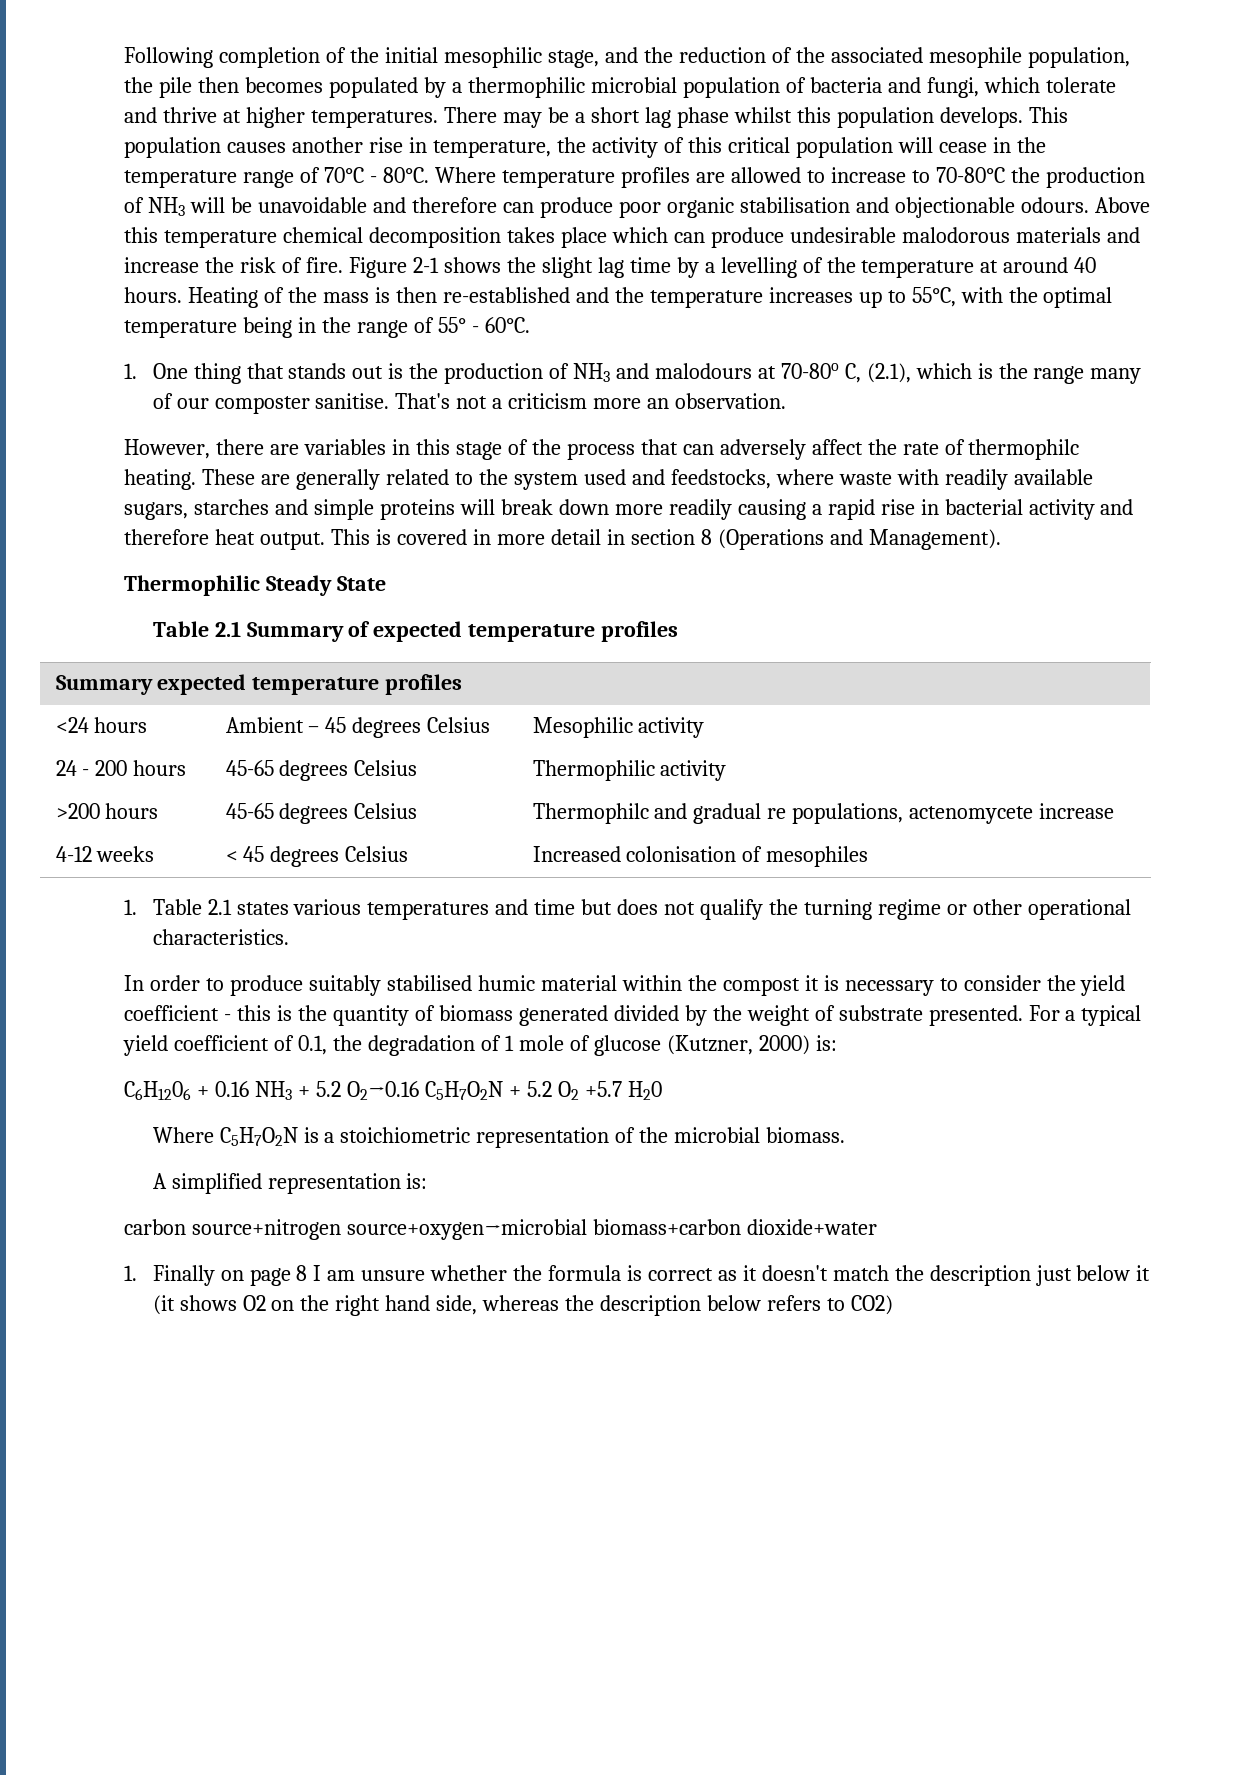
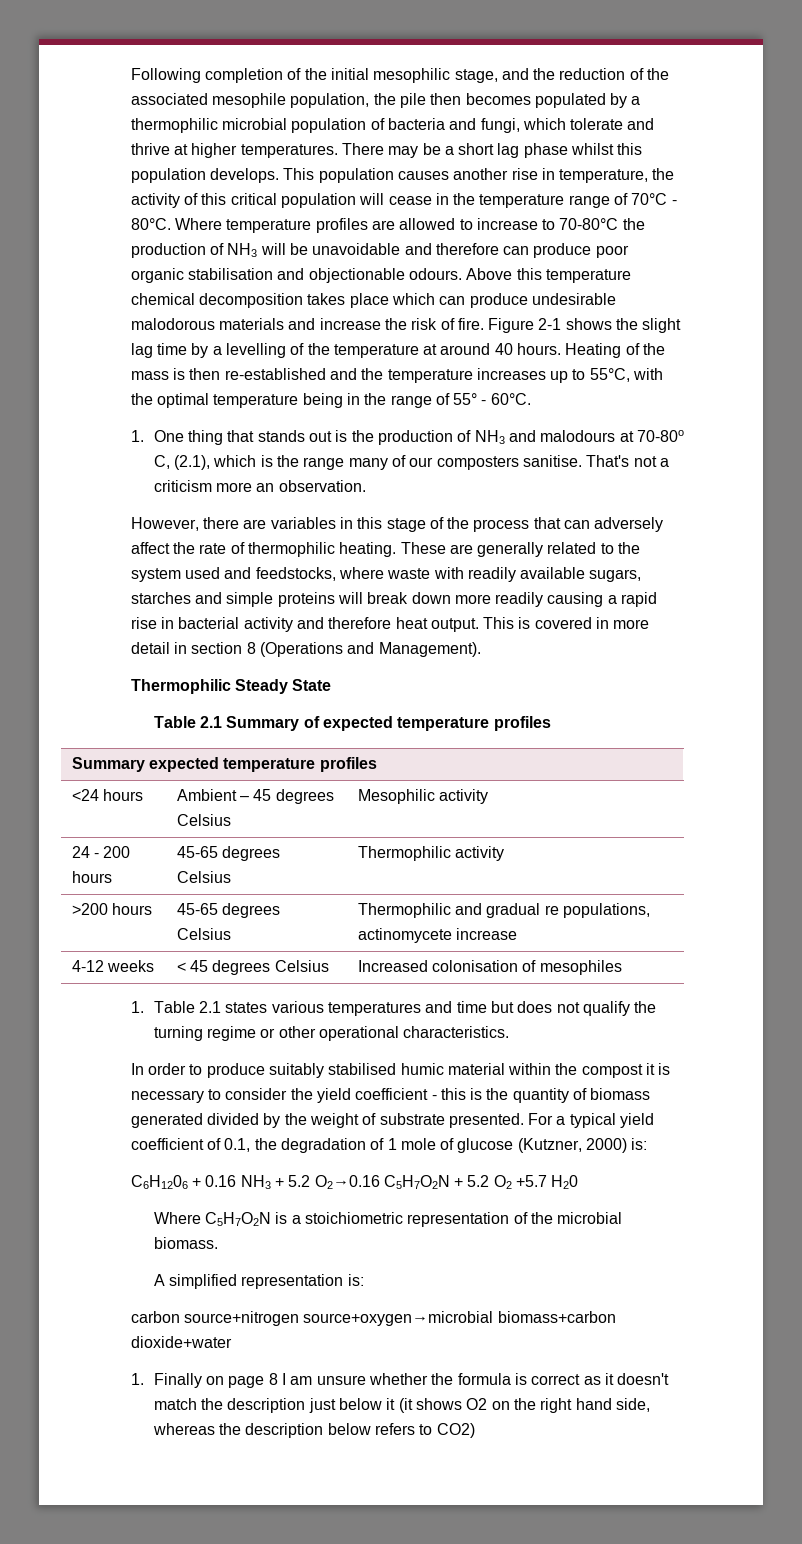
[214,396,310,414] composter -> [436,456,519,470] composters
[968,439,1080,460] thermophilc -> [247,542,335,557] thermophilic
[532,803,649,824] Thermophilc -> [357,903,451,918] Thermophilic
[909,806,1034,824] actenomycete -> [357,928,452,943] actinomycete

